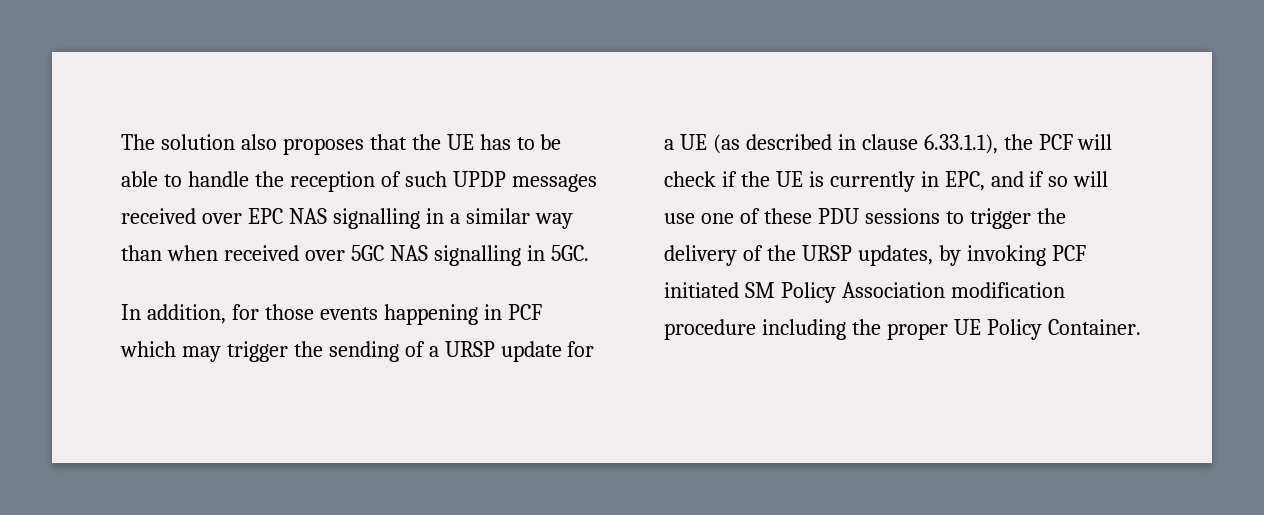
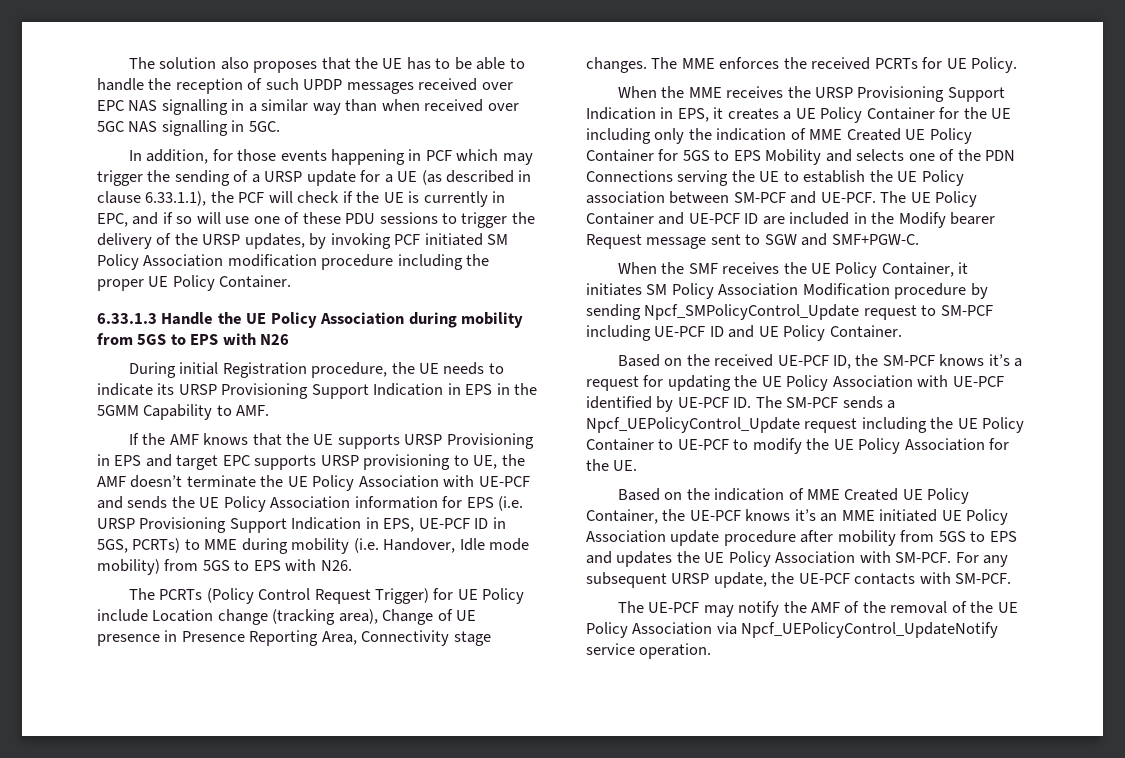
(1141, 327) none -> [97,312,524,328] [97,333,290,345] [128,362,504,378] [97,383,538,399] [97,404,270,420] [128,433,534,449] [97,454,525,470] [97,475,530,491] [97,496,524,512] [97,517,506,533] [97,538,530,554] [97,559,352,575] [128,588,525,604] [97,609,477,625] [97,630,491,646] [586,57,1018,73] [617,86,1005,102] [586,107,1012,123] [586,128,972,144] [586,149,1016,165] [586,170,964,186] [586,191,978,207] [586,212,996,228] [586,233,919,249] [617,262,969,278] [586,283,988,299] [586,304,993,320] [586,325,902,341] [617,354,1023,369] [586,375,1004,391] [586,396,896,412] [586,417,1025,433] [586,438,1010,454] [586,459,638,471] [617,488,970,504] [586,509,1009,525] [586,530,1017,546] [586,551,1009,567] [586,572,1012,588] [617,601,1018,617] [586,622,999,638] [586,643,712,659] // 6.33.1.3 Handle the UE Policy Association during mobility from 5GS to EPS with N26 // During initial Registration procedure, the UE needs to indicate its URSP Provisioning Support Indication in EPS in the 5GMM Capability to AMF. // If the AMF knows that the UE supports URSP Provisioning in EPS and target EPC supports URSP provisioning to UE, the AMF doesn’t terminate the UE Policy Association with UE-PCF and sends the UE Policy Association information for EPS (i.e. URSP Provisioning Support Indication in EPS, UE-PCF ID in 5GS, PCRTs) to MME during mobility (i.e. Handover, Idle mode mobility) from 5GS to EPS with N26. // The PCRTs (Policy Control Request Trigger) for UE Policy include Location change (tracking area), Change of UE presence in Presence Reporting Area, Connectivity stage changes. The MME enforces the received PCRTs for UE Policy. // When the MME receives the URSP Provisioning Support Indication in EPS, it creates a UE Policy Container for the UE including only the indication of MME Created UE Policy Container for 5GS to EPS Mobility and selects one of the PDN Connections serving the UE to establish the UE Policy association between SM-PCF and UE-PCF. The UE Policy Container and UE-PCF ID are included in the Modify bearer Request message sent to SGW and SMF+PGW-C. // When the SMF receives the UE Policy Container, it initiates SM Policy Association Modification procedure by sending Npcf_SMPolicyControl_Update request to SM-PCF including UE-PCF ID and UE Policy Container. // Based on the received UE-PCF ID, the SM-PCF knows it’s a request for updating the UE Policy Association with UE-PCF identified by UE-PCF ID. The SM-PCF sends a Npcf_UEPolicyControl_Update request including the UE Policy Container to UE-PCF to modify the UE Policy Association for the UE. // Based on the indication of MME Created UE Policy Container, the UE-PCF knows it’s an MME initiated UE Policy Association update procedure after mobility from 5GS to EPS and updates the UE Policy Association with SM-PCF. For any subsequent URSP update, the UE-PCF contacts with SM-PCF. // The UE-PCF may notify the AMF of the removal of the UE Policy Association via Npcf_UEPolicyControl_UpdateNotify service operation.

